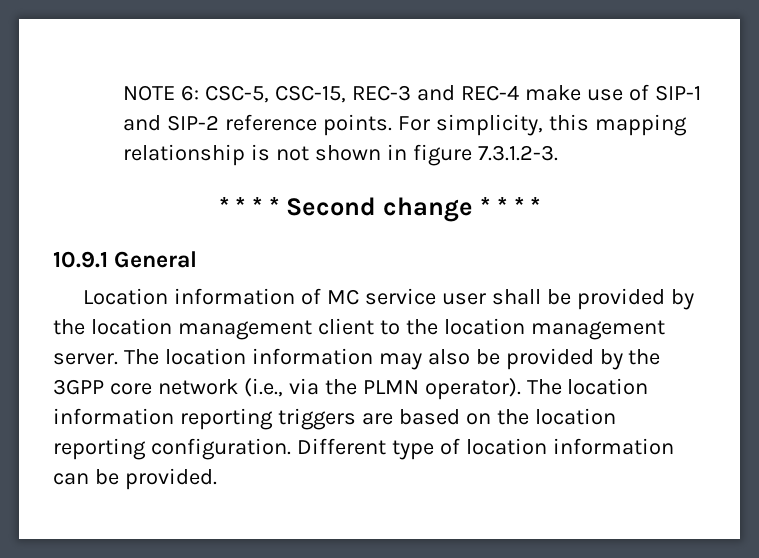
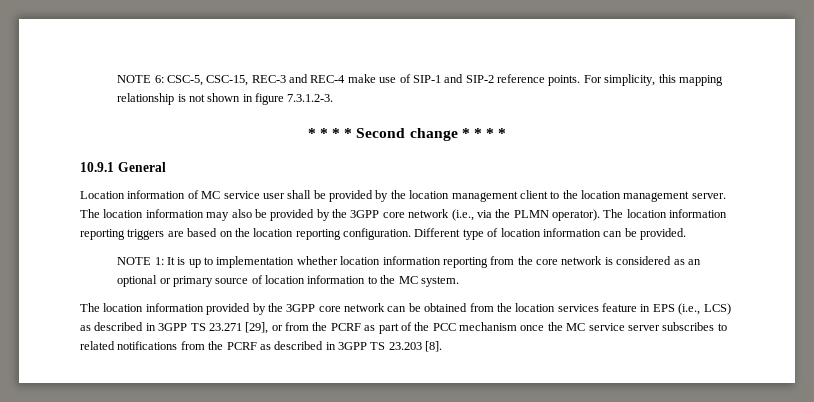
(217, 479) none -> [117,256,701,268] [117,275,459,287] [80,303,731,315] [80,322,727,334] [80,341,443,352] // NOTE 1: It is up to implementation whether location information reporting from the core network is considered as an optional or primary source of location information to the MC system. // The location information provided by the 3GPP core network can be obtained from the location services feature in EPS (i.e., LCS) as described in 3GPP TS 23.271 [29], or from the PCRF as part of the PCC mechanism once the MC service server subscribes to related notifications from the PCRF as described in 3GPP TS 23.203 [8].

